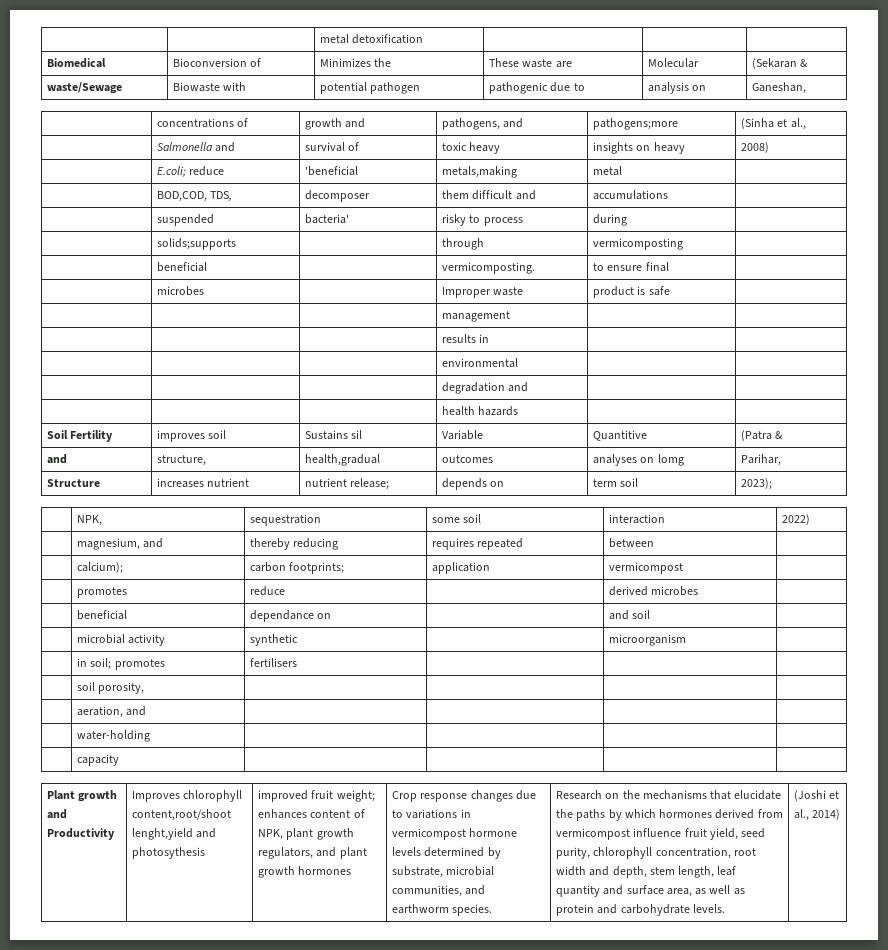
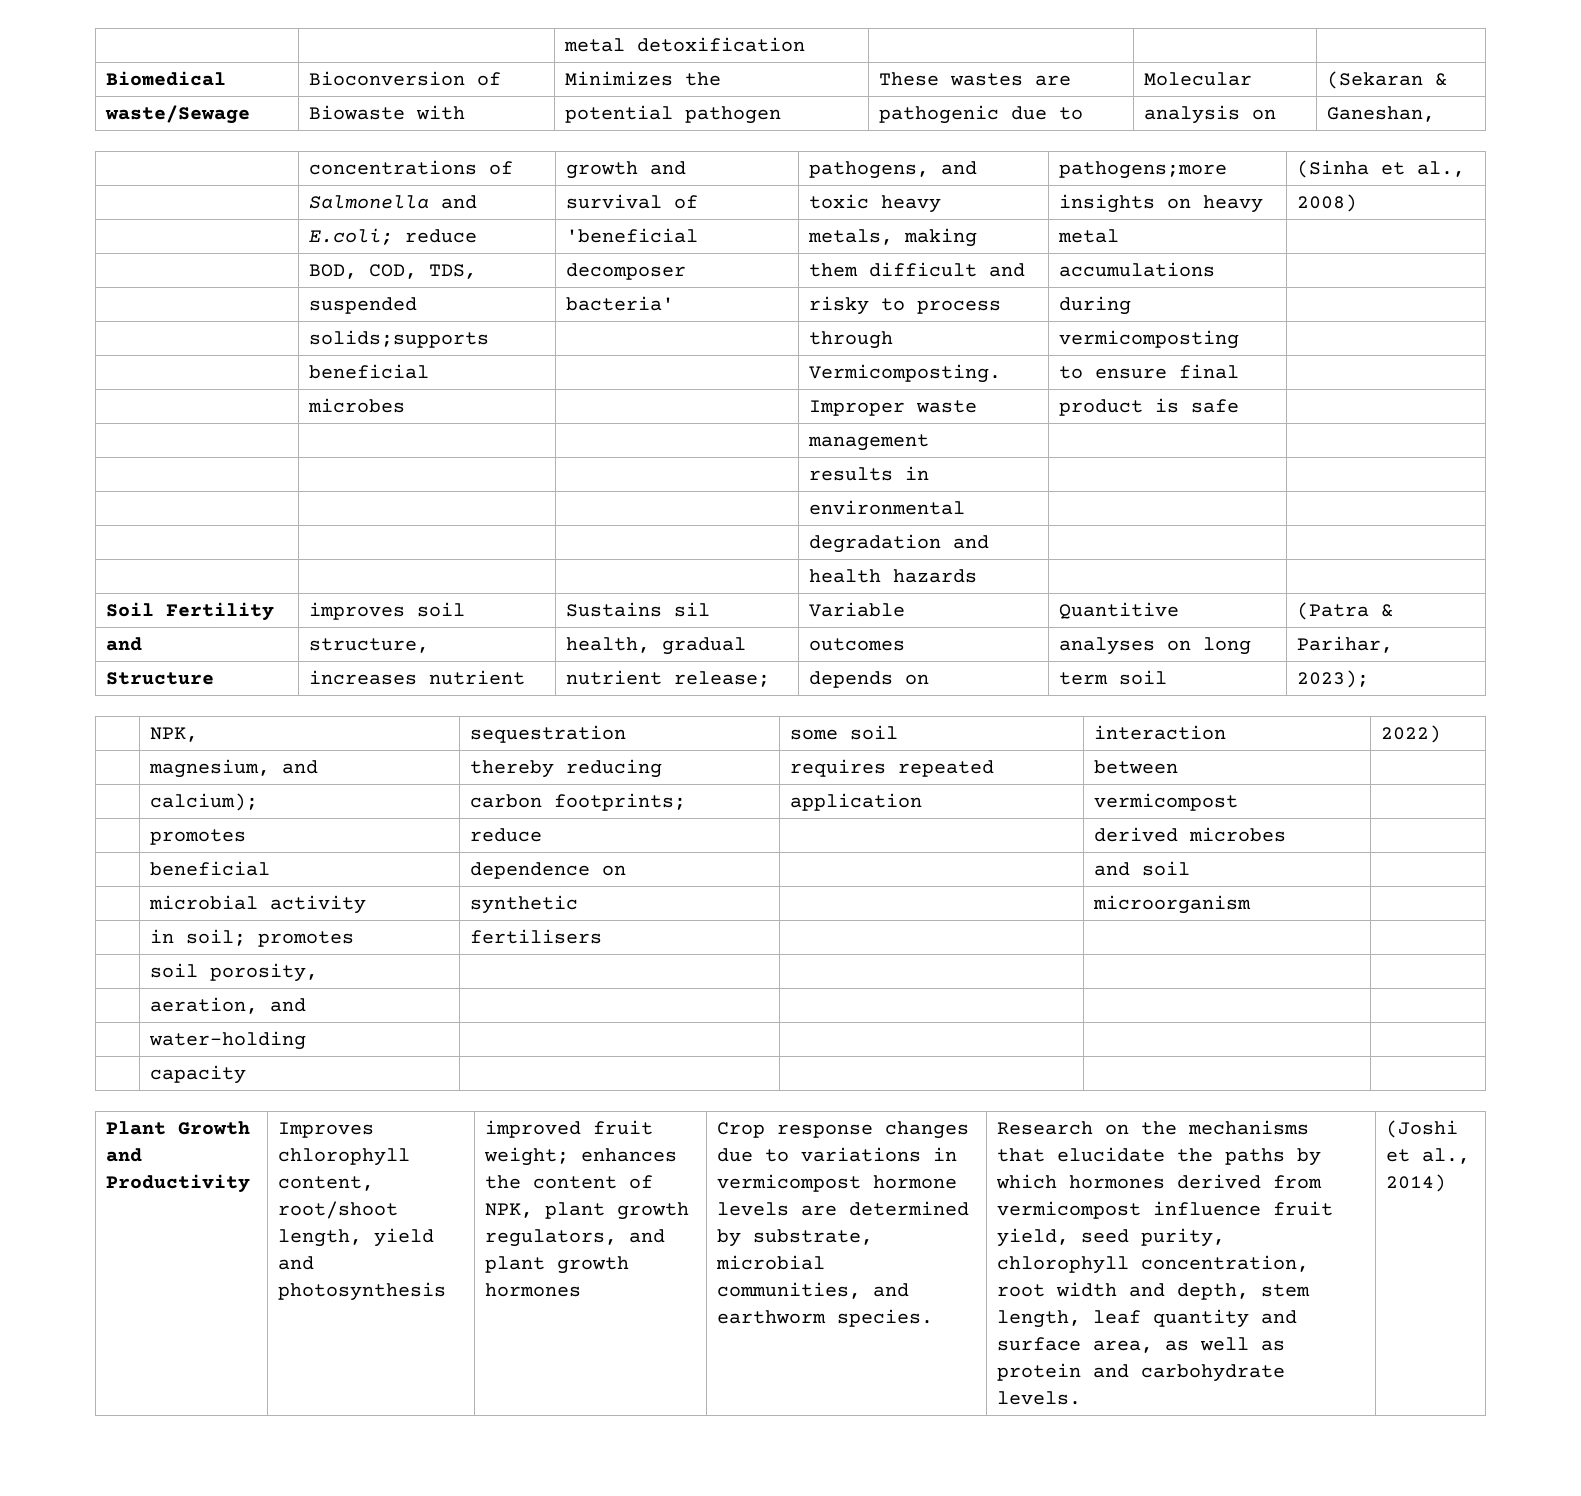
[522,59,553,68] waste -> [950,73,1024,86] wastes
[442,166,518,178] metals,making -> [808,228,978,247] metals, making
[157,191,208,202] BOD,COD, -> [309,264,418,279] BOD, COD,
[442,262,536,274] vermicomposting. -> [809,364,1002,383] Vermicomposting.
[305,454,381,466] health,gradual -> [566,637,747,655] health, gradual
[657,454,684,466] lomg -> [1203,637,1252,655] long
[250,610,315,622] dependance -> [470,862,591,879] dependence
[78,790,118,802] growth -> [178,1121,251,1135] Growth
[132,809,232,821] [132,828,217,840] [132,847,206,859] content,root/shoot lenght,yield and photosythesis -> [278,1176,375,1191] [278,1201,399,1219] [278,1228,435,1247] [278,1256,315,1270] [278,1282,447,1301] content, root/shoot length, yield and photosynthesis
(308, 814) none -> [485,1175,522,1189] the
(422, 851) none -> [801,1205,838,1216] are

